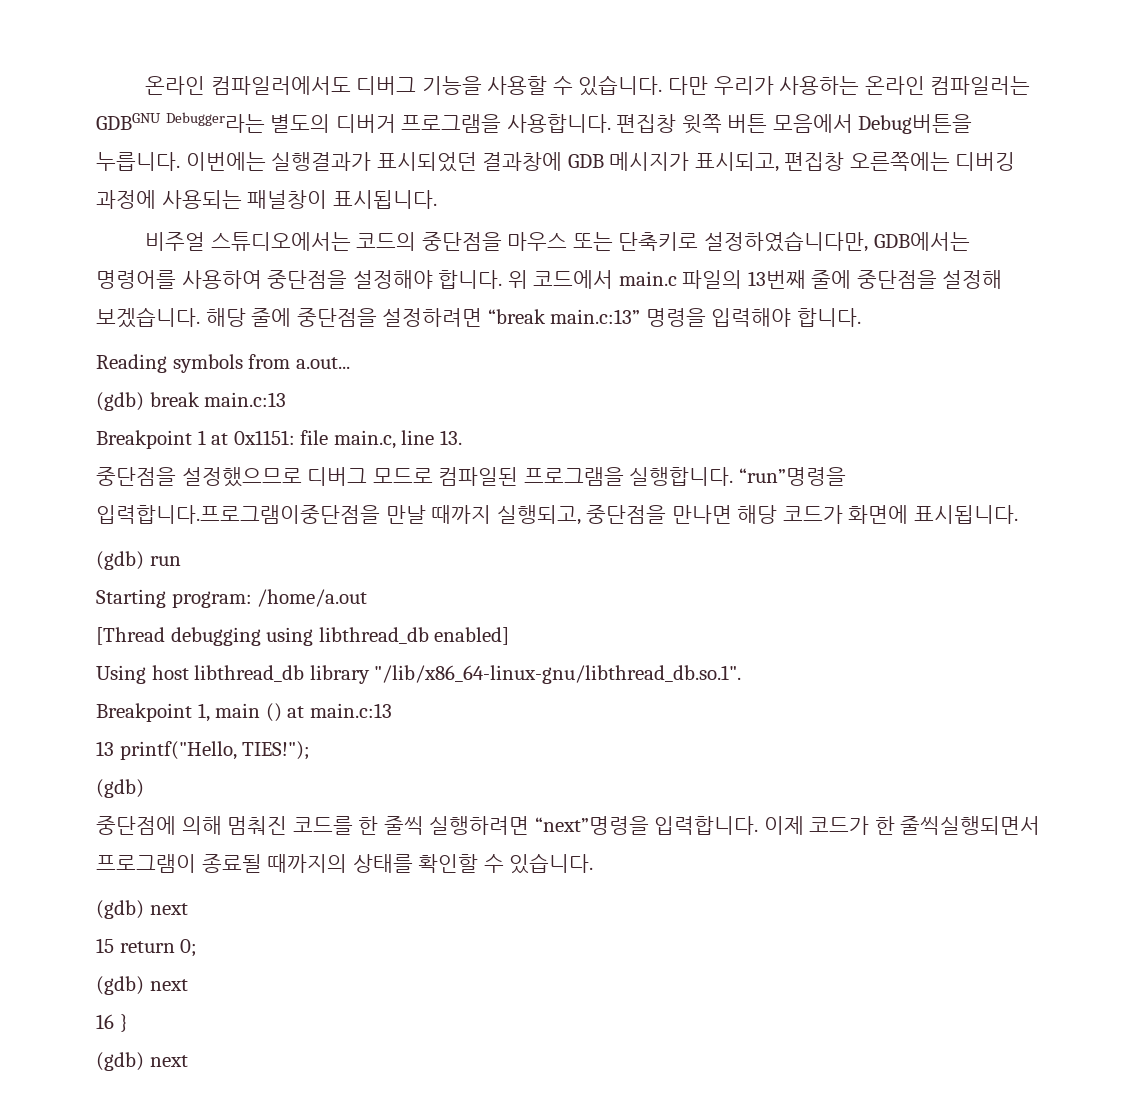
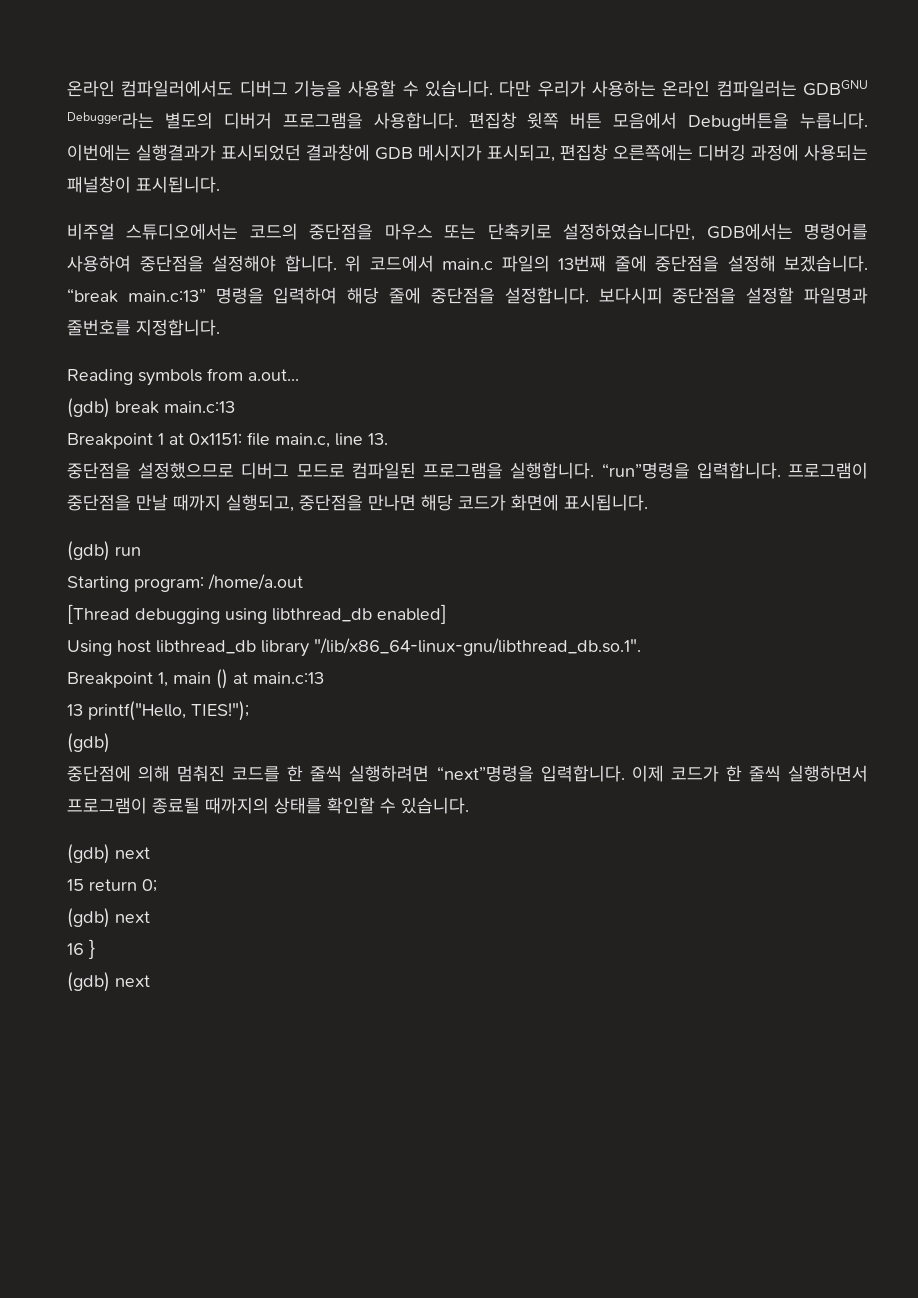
[205,308,861,327] 해당 줄에 중단점을 설정하려면 “break main.c:13” 명령을 입력해야 합니다. -> [67,287,869,304] [67,319,220,336] “break main.c:13” 명령을 입력하여 해당 줄에 중단점을 설정합니다. 보다시피 중단점을 설정할 파일명과 줄번호를 지정합니다.
[96,505,380,524] 입력합니다.프로그램이중단점을 -> [696,462,868,479] [67,494,131,511] 입력합니다. 프로그램이 중단점을
[900,816,1041,835] 줄씩실행되면서 -> [748,765,869,782] 줄씩 실행하면서

